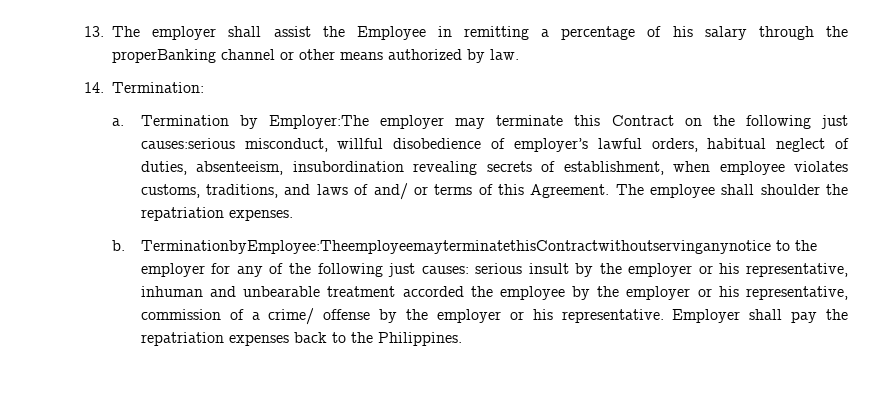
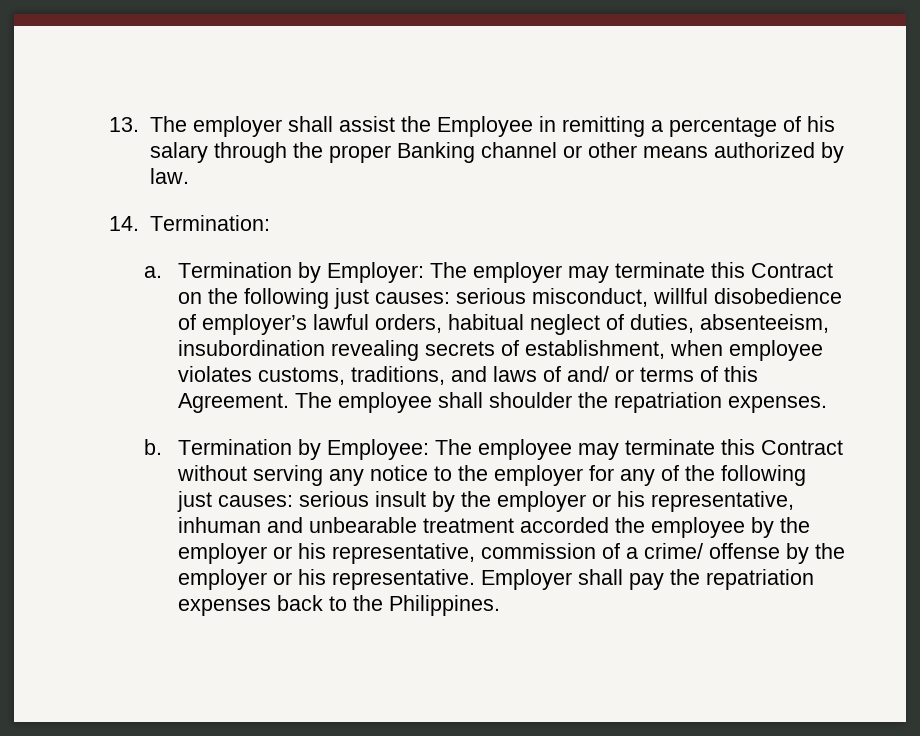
[112,49,217,63] properBanking -> [329,142,476,163] proper Banking
[269,115,370,129] Employer:The -> [326,262,467,283] Employer: The
[140,138,235,149] causes:serious -> [374,288,526,304] causes: serious
[140,240,771,254] TerminationbyEmployee:TheemployeemayterminatethisContractwithoutservinganynotice -> [177,439,843,460] [176,465,428,486] Termination by Employee: The employee may terminate this Contract without serving any notice

